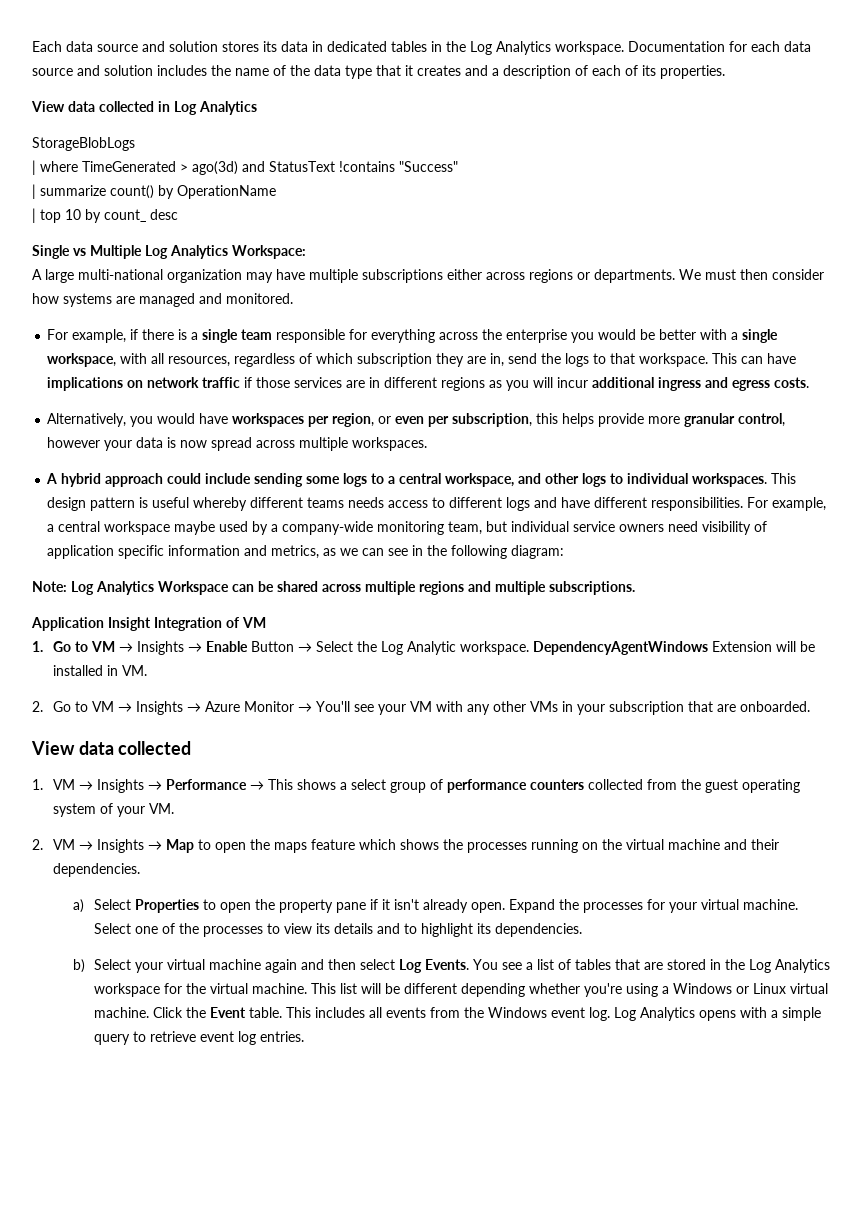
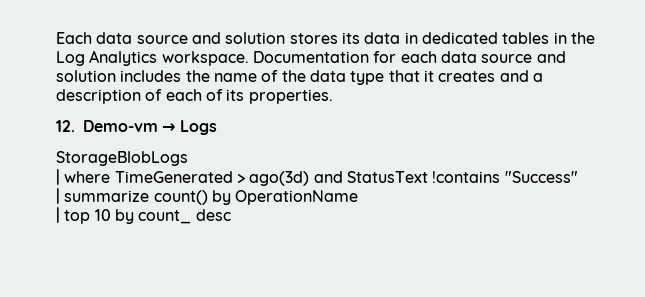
[31,101,257,115] View data collected in Log Analytics -> [56,120,217,135] 12. Demo-vm → Logs
[32,245,306,259] [32,269,824,283] [32,293,293,307] [47,329,779,343] [47,353,797,367] [47,377,810,391] [47,413,786,427] [47,437,428,451] [46,473,797,487] [47,497,827,511] [47,521,768,535] [47,545,565,559] [32,581,635,595] [31,617,266,631] [32,641,815,655] [52,665,147,676] [32,701,810,715] [31,741,192,755] [32,779,800,793] [52,803,174,817] [32,839,779,853] [52,863,140,877] [73,899,799,913] [94,923,583,937] [73,959,831,973] [94,983,829,997] [94,1007,822,1021] [94,1031,305,1045] // Single vs Multiple Log Analytics Workspace: // A large multi-national organization may have multiple subscriptions either across regions or departments. We must then consider how systems are managed and monitored. // For example, if there is a single team responsible for everything across the enterprise you would be better with a single workspace, with all resources, regardless of which subscription they are in, send the logs to that workspace. This can have implications on network traffic if those services are in different regions as you will incur additional ingress and egress costs. // Alternatively, you would have workspaces per region, or even per subscription, this helps provide more granular control, however your data is now spread across multiple workspaces. // A hybrid approach could include sending some logs to a central workspace, and other logs to individual workspaces. This design pattern is useful whereby different teams needs access to different logs and have different responsibilities. For example, a central workspace maybe used by a company-wide monitoring team, but individual service owners need visibility of application specific information and metrics, as we can see in the following diagram: // Note: Log Analytics Workspace can be shared across multiple regions and multiple subscriptions. // Application Insight Integration of VM // 1. Go to VM → Insights → Enable Button → Select the Log Analytic workspace. DependencyAgentWindows Extension will be installed in VM. // 2. Go to VM → Insights → Azure Monitor → You'll see your VM with any other VMs in your subscription that are onboarded. // View data collected // 1. VM → Insights → Performance → This shows a select group of performance counters collected from the guest operating system of your VM. // 2. VM → Insights → Map to open the maps feature which shows the processes running on the virtual machine and their dependencies. // a) Select Properties to open the property pane if it isn't already open. Expand the processes for your virtual machine. Select one of the processes to view its details and to highlight its dependencies. // b) Select your virtual machine again and then select Log Events. You see a list of tables that are stored in the Log Analytics workspace for the virtual machine. This list will be different depending whether you're using a Windows or Linux virtual machine. Click the Event table. This includes all events from the Windows event log. Log Analytics opens with a simple query to retrieve event log entries. -> (231, 215) none

